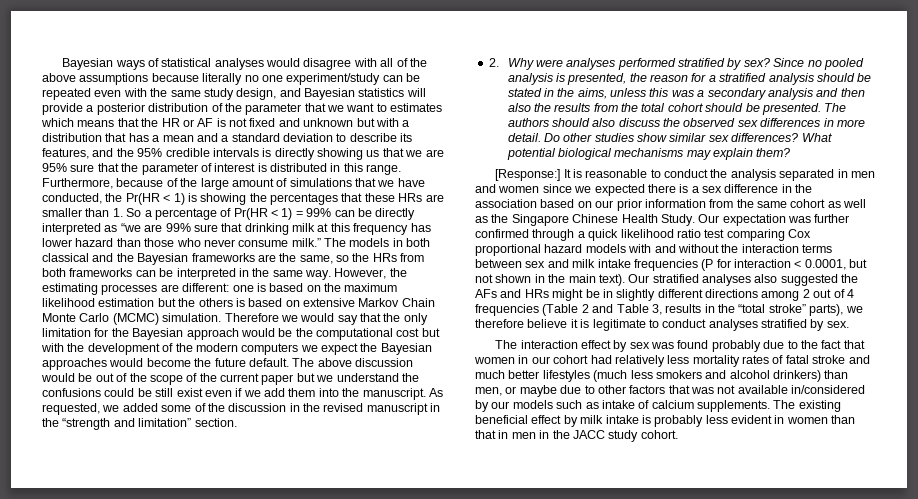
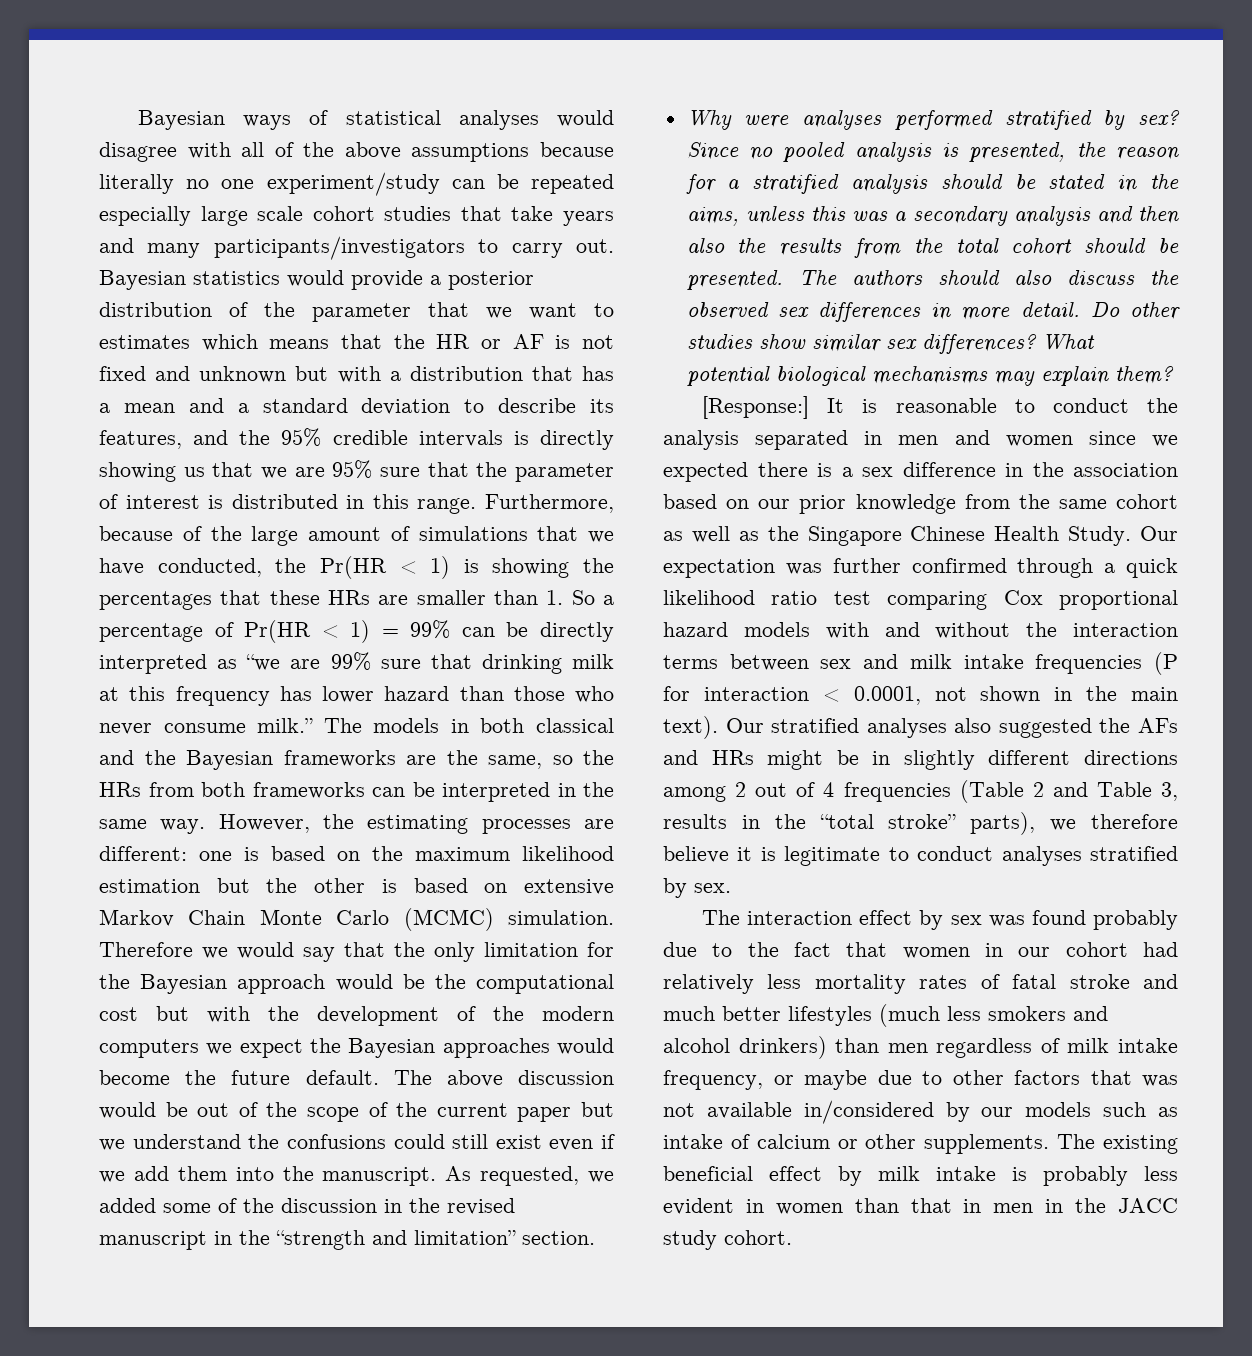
[94,88,301,100] even with the same study design, and -> [99,206,614,226] [99,236,614,260] especially large scale cohort studies that take years and many participants/investigators to carry out.
[406,88,426,97] will -> [287,270,344,287] would
[198,298,233,307] others -> [314,878,366,893] other
[137,388,152,397] be -> (445, 1141) none
[488,58,499,67] 2. -> (595, 1238) none
[644,199,706,208] information -> [855,494,956,514] knowledge
[849,259,868,268] but -> (921, 695) none
[475,387,502,396] men, -> [887,1038,1178,1058] [663,1070,763,1090] men regardless of milk intake frequency,
(694, 404) none -> [837,1134,917,1149] or other

